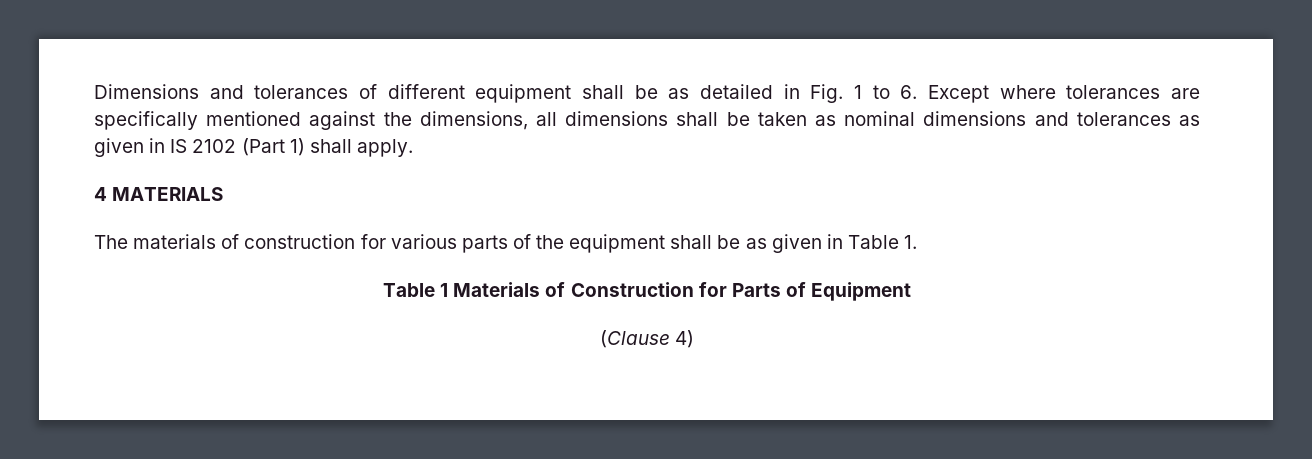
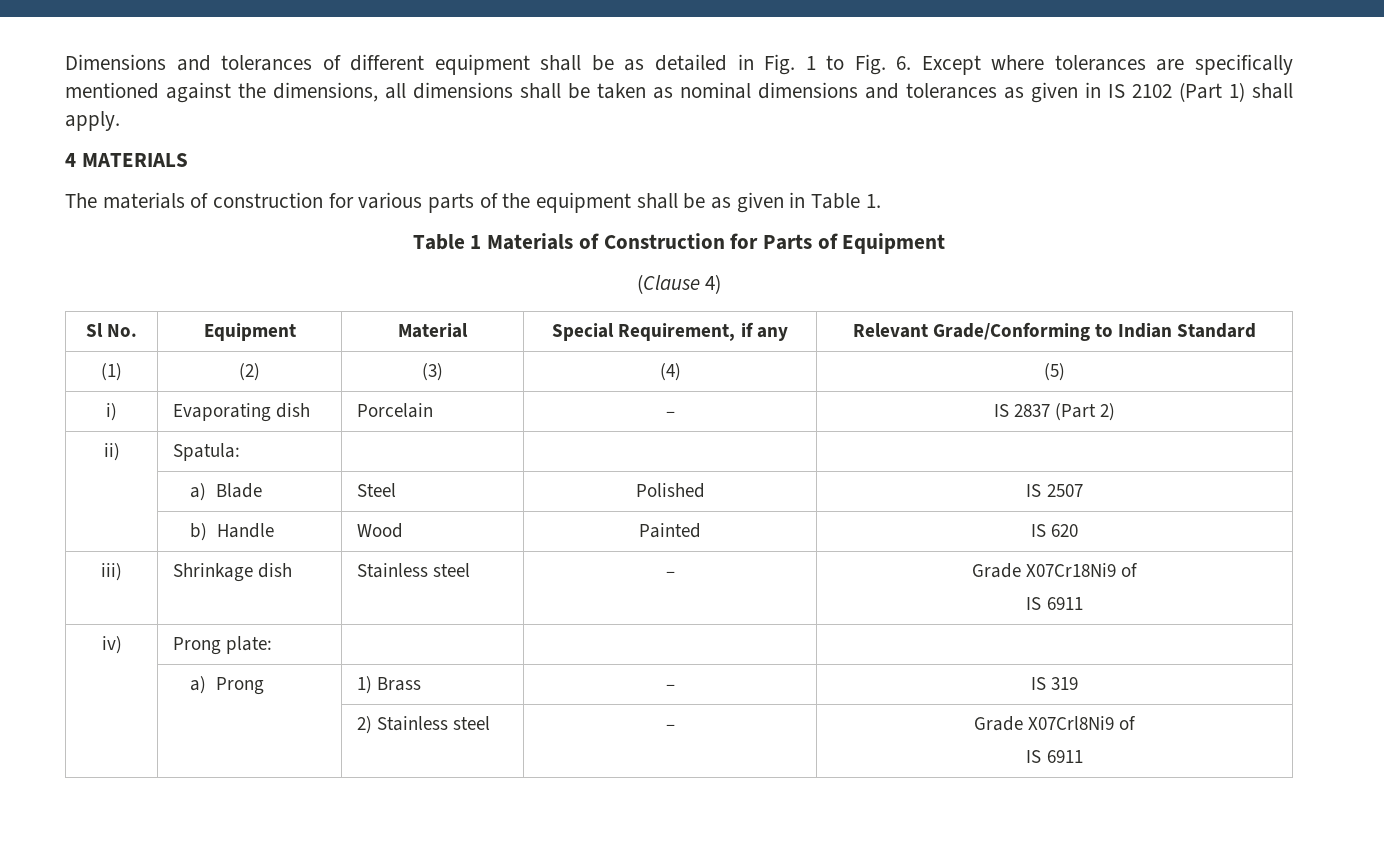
(890, 92) none -> [854,54,886,75] Fig.
(695, 339) none -> [85,323,138,337] [203,323,296,341] [398,323,468,338] [552,322,788,341] [852,322,1257,341] [101,363,122,381] [239,363,260,381] [422,363,443,381] [659,363,681,381] [1044,363,1065,381] [106,403,117,421] [173,403,311,422] [357,403,434,418] [665,411,675,417] [993,403,1116,421] [103,443,120,461] [173,443,241,461] [190,483,262,501] [357,483,397,497] [635,483,705,498] [1026,484,1083,497] [190,523,274,541] [357,523,404,538] [639,523,701,538] [1030,524,1079,537] [101,563,122,581] [173,563,293,582] [357,563,471,578] [665,571,675,577] [971,563,1139,578] [1026,597,1083,610] [101,636,122,654] [173,636,273,655] [190,676,264,695] [357,676,422,694] [665,684,675,690] [1030,677,1079,690] [357,716,491,734] [665,724,675,730] [973,716,1137,731] [1026,750,1083,763] // Sl No. | Equipment | Material | Special Requirement, if any | Relevant Grade/Conforming to Indian Standard // (1) | (2) | (3) | (4) | (5) // i) | Evaporating dish | Porcelain | – | IS 2837 (Part 2) // ii) | Spatula: | | | // | a) Blade | Steel | Polished | IS 2507 // | b) Handle | Wood | Painted | IS 620 // iii) | Shrinkage dish | Stainless steel | – | Grade X07Cr18Ni9 of // IS 6911 // iv) | Prong plate: | | | // | a) Prong | 1) Brass | – | IS 319 // | | 2) Stainless steel | – | Grade X07Crl8Ni9 of // IS 6911

